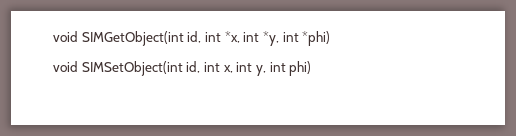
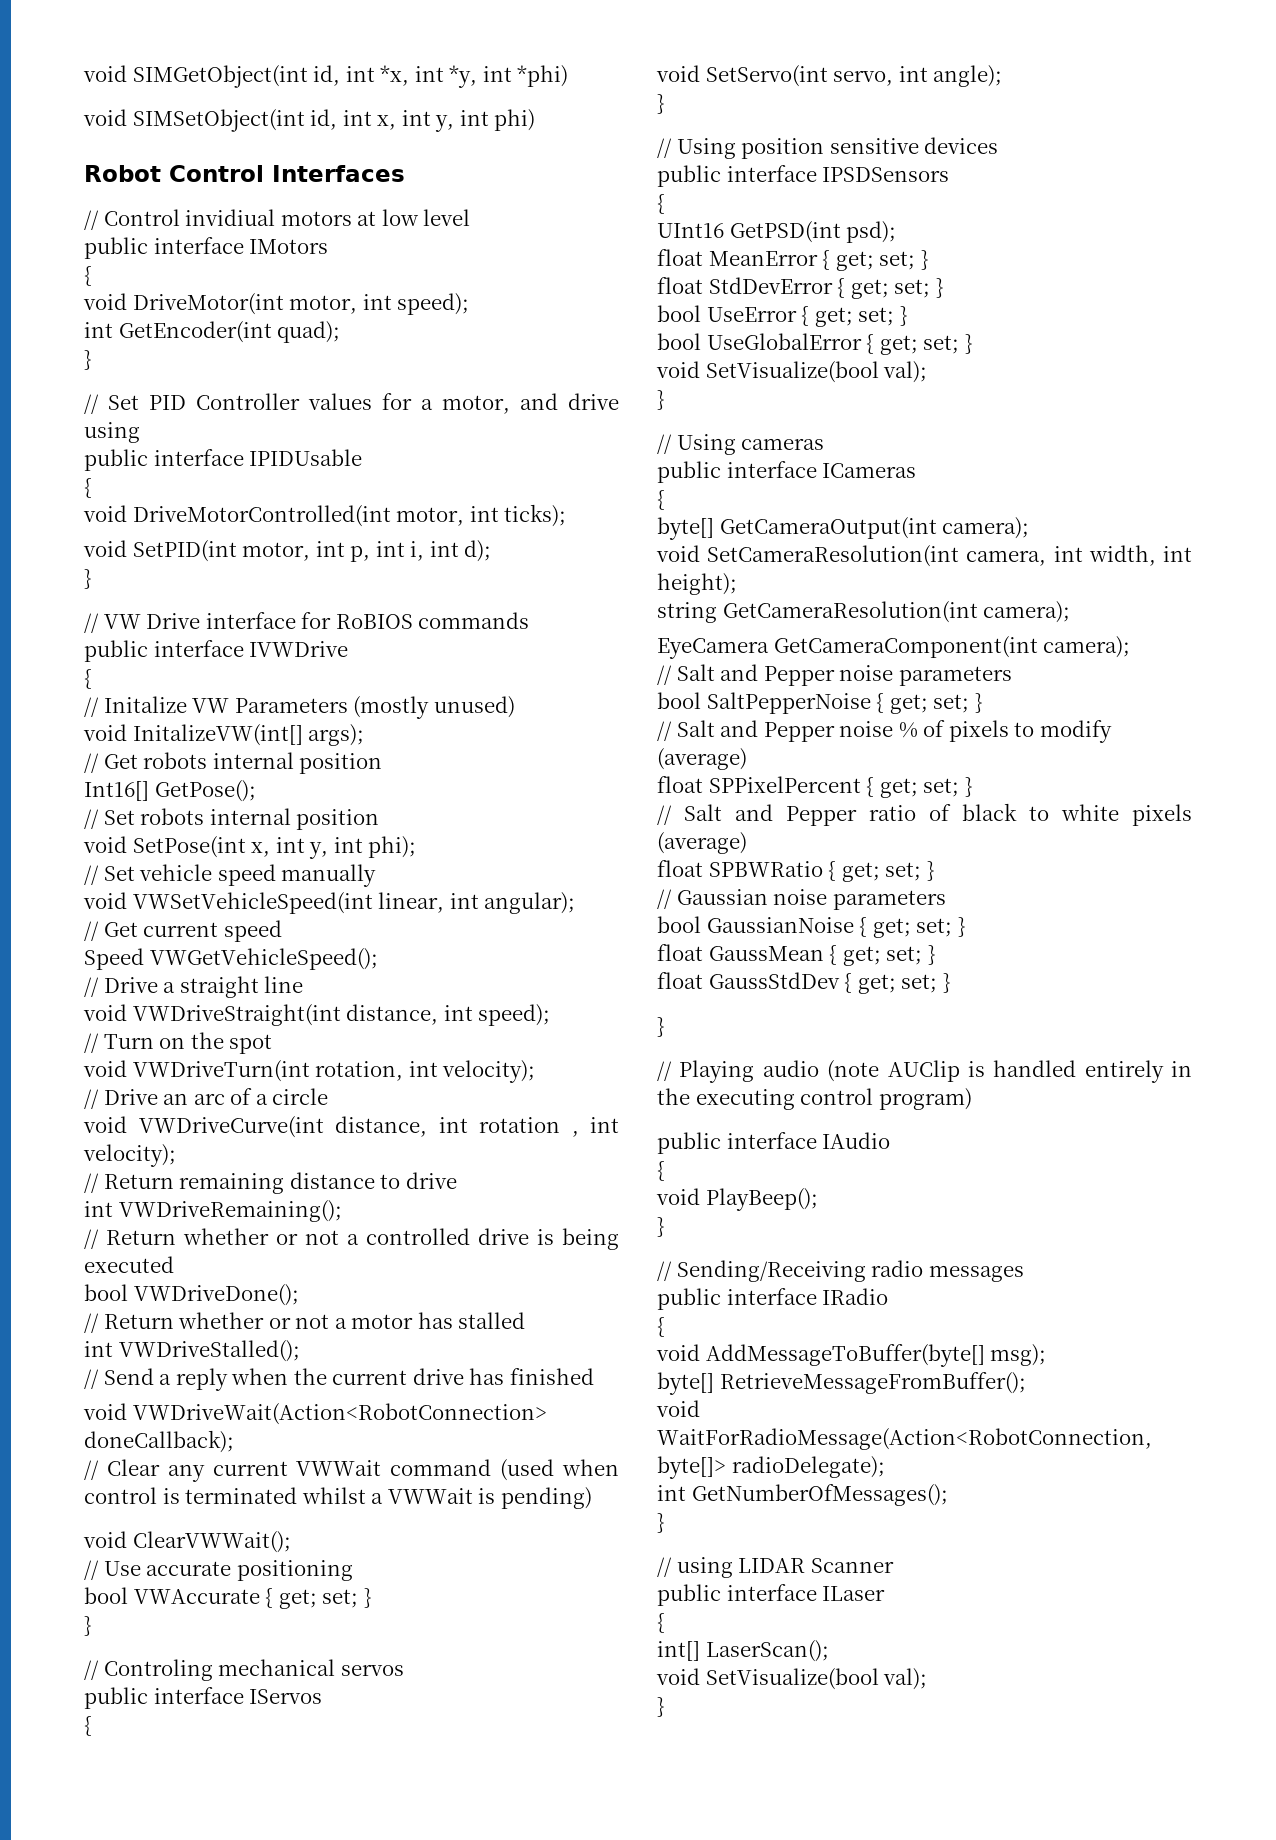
(312, 68) none -> [84,165,405,182] [84,209,471,230] [84,237,329,259] [84,266,92,286] [83,293,470,315] [84,321,341,343] [84,350,92,370] [84,393,619,414] [84,422,140,443] [84,449,363,471] [84,478,92,498] [83,504,567,527] [83,540,492,562] [84,569,92,589] [84,612,530,633] [84,640,349,662] [84,669,92,689] [84,696,515,719] [83,724,365,746] [84,752,383,774] [84,780,256,802] [84,808,380,830] [83,836,417,859] [84,864,377,887] [83,892,576,914] [84,920,282,942] [84,948,378,970] [84,976,304,998] [83,1004,551,1026] [84,1032,273,1054] [83,1060,536,1083] [84,1088,329,1109] [83,1116,619,1138] [83,1144,176,1167] [84,1172,457,1194] [84,1200,342,1222] [84,1228,619,1250] [84,1256,174,1273] [84,1284,299,1306] [84,1312,526,1333] [84,1340,300,1362] [84,1368,594,1391] [83,1403,547,1425] [84,1430,234,1453] [84,1459,619,1482] [84,1487,592,1509] [83,1531,291,1553] [84,1560,353,1581] [84,1587,372,1609] [84,1616,92,1636] [84,1659,404,1681] [84,1687,323,1709] [84,1716,92,1736] [656,65,1003,87] [657,94,665,114] [657,137,999,159] [657,165,950,187] [657,194,665,214] [657,221,897,243] [657,249,929,271] [657,277,944,299] [657,305,908,327] [657,333,973,355] [656,361,928,383] [657,390,665,410] [657,434,825,455] [657,461,917,483] [657,490,665,510] [657,517,1030,540] [656,545,1192,567] [657,573,737,595] [657,601,1071,623] [657,636,1131,659] [657,664,1012,686] [657,692,983,714] [657,720,1112,743] [657,748,747,770] [657,776,973,798] [657,803,1192,826] [657,832,747,854] [657,860,935,882] [657,889,946,910] [657,916,966,938] [657,944,936,966] [657,972,951,994] [657,1017,665,1037] [657,1060,1192,1083] [657,1088,972,1110] [657,1132,891,1154] [657,1161,665,1181] [656,1188,818,1211] [657,1217,665,1237] [657,1260,1024,1282] [657,1288,889,1310] [657,1317,665,1337] [656,1344,1047,1367] [657,1372,1026,1395] [656,1400,700,1417] [657,1428,1152,1450] [657,1456,885,1479] [657,1484,948,1506] [657,1513,665,1533] [657,1557,894,1578] [657,1584,886,1606] [657,1613,665,1633] [657,1640,829,1662] [656,1668,928,1690] [657,1697,665,1717] // Robot Control Interfaces // // Control invidiual motors at low level // public interface IMotors // { // void DriveMotor(int motor, int speed); // int GetEncoder(int quad); // } // // Set PID Controller values for a motor, and drive using // public interface IPIDUsable // { // void DriveMotorControlled(int motor, int ticks); // void SetPID(int motor, int p, int i, int d); // } // // VW Drive interface for RoBIOS commands // public interface IVWDrive // { // // Initalize VW Parameters (mostly unused) // void InitalizeVW(int[] args); // // Get robots internal position // Int16[] GetPose(); // // Set robots internal position // void SetPose(int x, int y, int phi); // // Set vehicle speed manually // void VWSetVehicleSpeed(int linear, int angular); // // Get current speed // Speed VWGetVehicleSpeed(); // // Drive a straight line // void VWDriveStraight(int distance, int speed); // // Turn on the spot // void VWDriveTurn(int rotation, int velocity); // // Drive an arc of a circle // void VWDriveCurve(int distance, int rotation , int velocity); // // Return remaining distance to drive // int VWDriveRemaining(); // // Return whether or not a controlled drive is being executed // bool VWDriveDone(); // // Return whether or not a motor has stalled // int VWDriveStalled(); // // Send a reply when the current drive has finished // void VWDriveWait(Action<RobotConnection> doneCallback); // // Clear any current VWWait command (used when control is terminated whilst a VWWait is pending) // void ClearVWWait(); // // Use accurate positioning // bool VWAccurate { get; set; } // } // // Controling mechanical servos // public interface IServos // { // void SetServo(int servo, int angle); // } // // Using position sensitive devices // public interface IPSDSensors // { // UInt16 GetPSD(int psd); // float MeanError { get; set; } // float StdDevError { get; set; } // bool UseError { get; set; } // bool UseGlobalError { get; set; } // void SetVisualize(bool val); // } // // Using cameras // public interface ICameras // { // byte[] GetCameraOutput(int camera); // void SetCameraResolution(int camera, int width, int height); // string GetCameraResolution(int camera); // EyeCamera GetCameraComponent(int camera); // // Salt and Pepper noise parameters // bool SaltPepperNoise { get; set; } // // Salt and Pepper noise % of pixels to modify (average) // float SPPixelPercent { get; set; } // // Salt and Pepper ratio of black to white pixels (average) // float SPBWRatio { get; set; } // // Gaussian noise parameters // bool GaussianNoise { get; set; } // float GaussMean { get; set; } // float GaussStdDev { get; set; } // } // // Playing audio (note AUClip is handled entirely in the executing control program) // public interface IAudio // { // void PlayBeep(); // } // // Sending/Receiving radio messages // public interface IRadio // { // void AddMessageToBuffer(byte[] msg); // byte[] RetrieveMessageFromBuffer(); // void WaitForRadioMessage(Action<RobotConnection, byte[]> radioDelegate); // int GetNumberOfMessages(); // } // // using LIDAR Scanner // public interface ILaser // { // int[] LaserScan(); // void SetVisualize(bool val); // }

